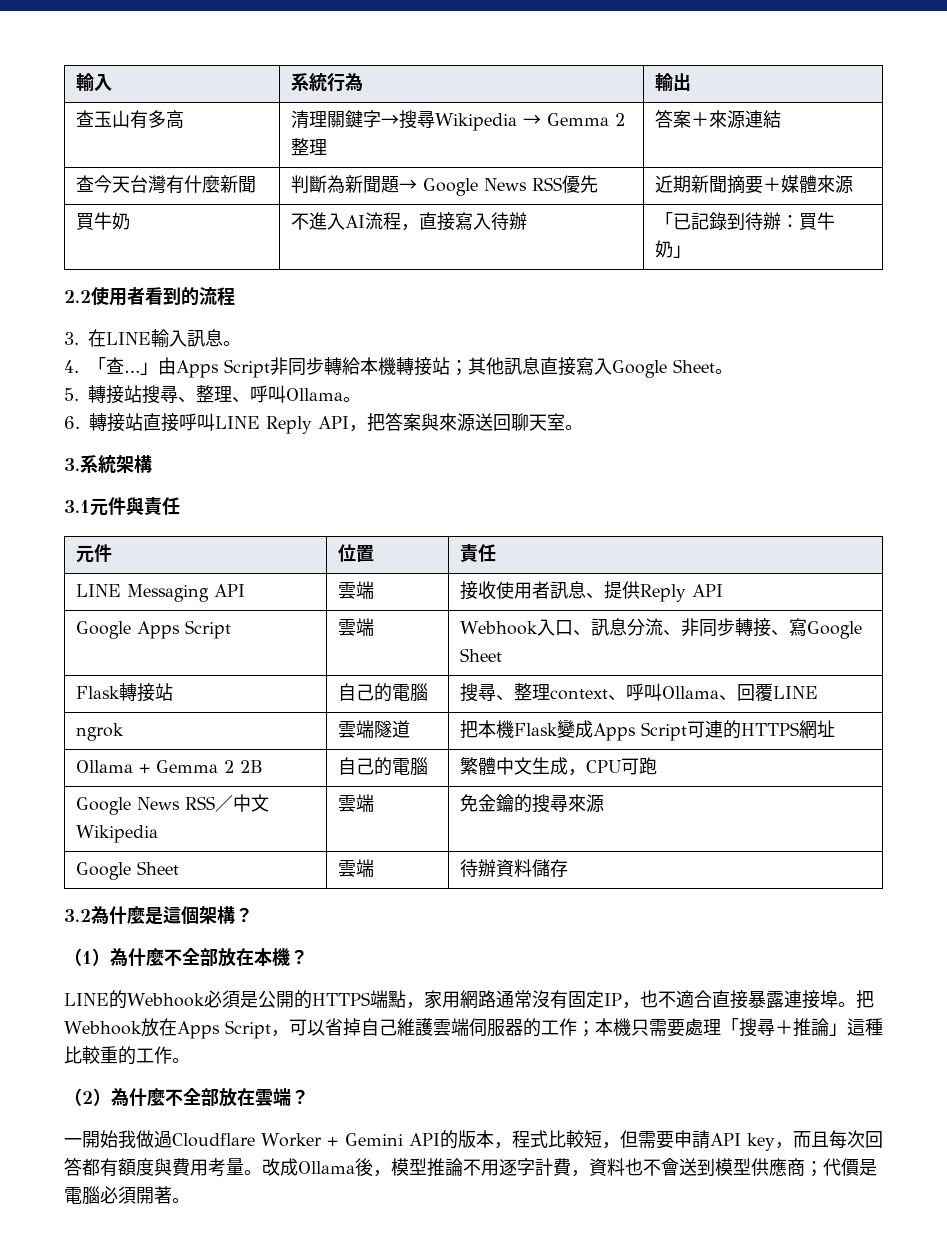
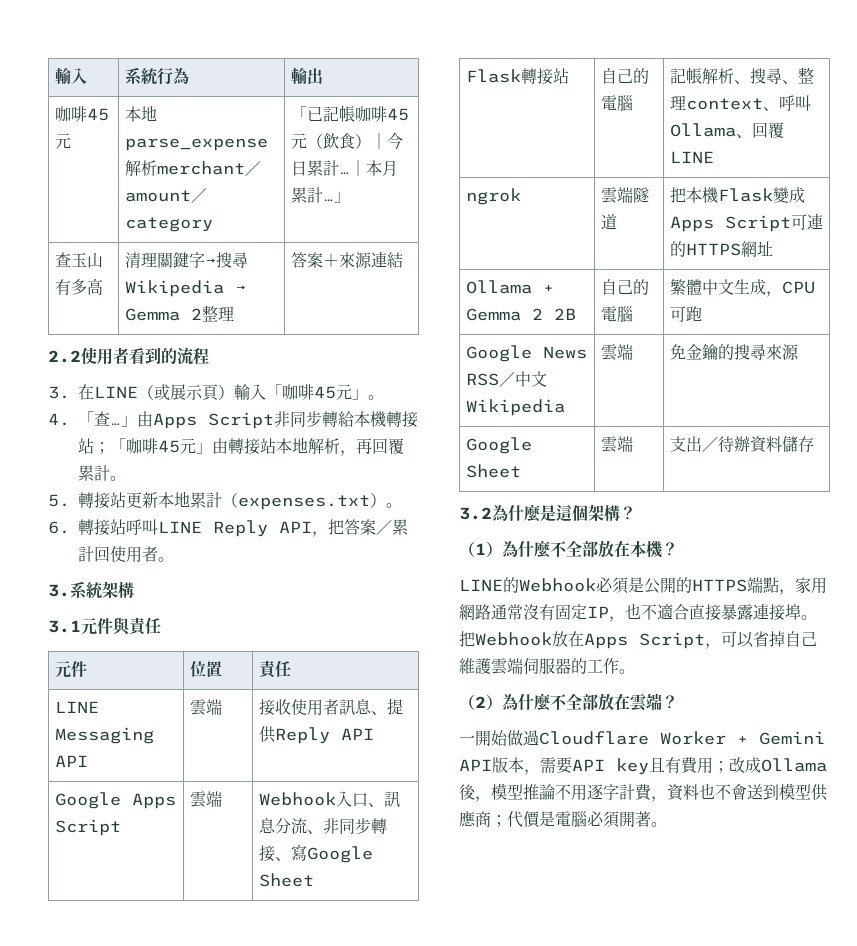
(692, 82) none -> [54,106,109,122] [54,133,71,149] [124,105,157,122] [124,138,268,151] [124,160,261,176] [124,188,207,203] [124,217,213,232] [290,105,409,122] [290,132,403,150] [290,160,398,177] [290,187,350,203] // 咖啡45元 | 本地parse_expense解析merchant／amount／category | 「已記帳咖啡45元（飲食）｜今日累計…｜本月累計…」
[76,175,257,194] [291,175,599,196] [655,175,854,194] [76,212,131,230] [291,212,528,231] [655,212,836,231] [655,240,692,258] // 查今天台灣有什麼新聞 | 判斷為新聞題→ Google News RSS優先 | 近期新聞摘要＋媒體來源 // 買牛奶 | 不進入AI流程，直接寫入待辦 | 「已記錄到待辦：買牛奶」 -> (403, 260) none
[151,329,223,347] 輸入訊息 -> [138,384,368,401] （或展示頁）輸入「咖啡45元」
[468,357,733,378] [64,385,343,404] 其他訊息直接寫入Google Sheet。 // 5.轉接站搜尋、整理、呼叫Ollama -> [110,437,404,456] [78,465,126,481] [48,491,386,510] 「咖啡45元」由轉接站本地解析，再回覆累計。 // 5.轉接站更新本地累計（expenses.txt）
[143,413,179,432] 直接 -> (126, 527) none
[421,413,565,432] 與來源送回聊天室 -> [376,519,408,535] [78,546,158,563] ／累計回使用者
(429, 692) none -> [669,67,750,84] 記帳解析、
(375, 868) none -> [669,436,718,452] 支出／
[577,1018,883,1037] [64,1046,172,1065] ；本機只需要處理「搜尋＋推論」這種比較重的工作 -> (619, 666) none
[118,1130,136,1148] 我 -> (508, 738) none
[439,1130,883,1151] [64,1158,262,1177] 的版本，程式比較短，但需要申請API key，而且每次回答都有額度與費用考量。 -> [492,757,729,775] 版本，需要API key且有費用；

